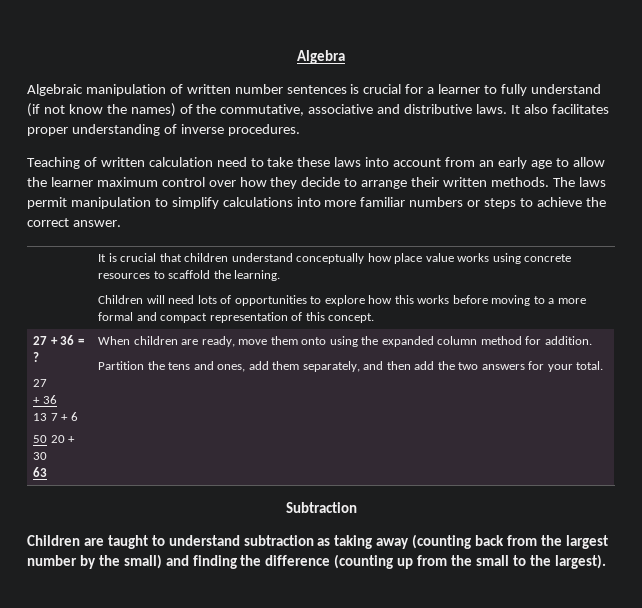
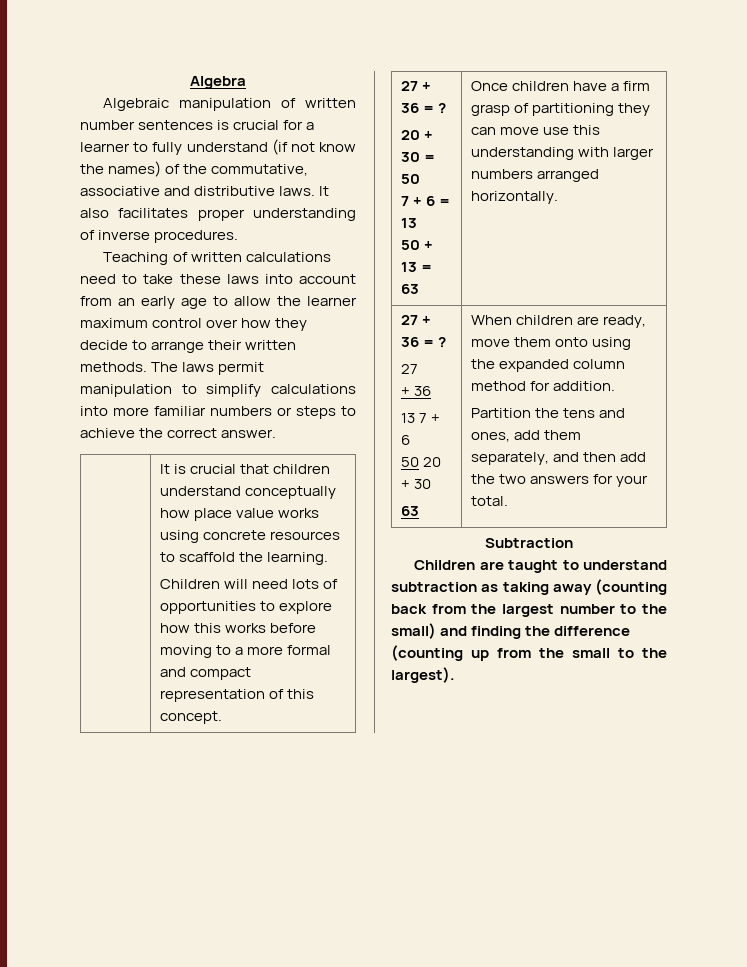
[148,157,213,167] calculation -> [245,252,331,262] calculations
(40, 357) none -> [401,130,434,140] [401,152,436,162] [401,174,421,184] [401,196,451,206] [401,218,418,228] [401,240,434,250] [401,262,433,272] [401,284,420,294] [471,81,651,91] [471,103,651,116] [471,125,601,135] [471,147,655,160] [471,169,600,182] [471,191,559,204] [401,315,432,325] [401,337,447,347] // 20 + 30 = 50 // 7 + 6 = 13 // 50 + 13 = 63 | Once children have a firm grasp of partitioning they can move use this understanding with larger numbers arranged horizontally. // 27 + 36 = ?
[79,555,96,569] by -> [620,604,637,614] to

